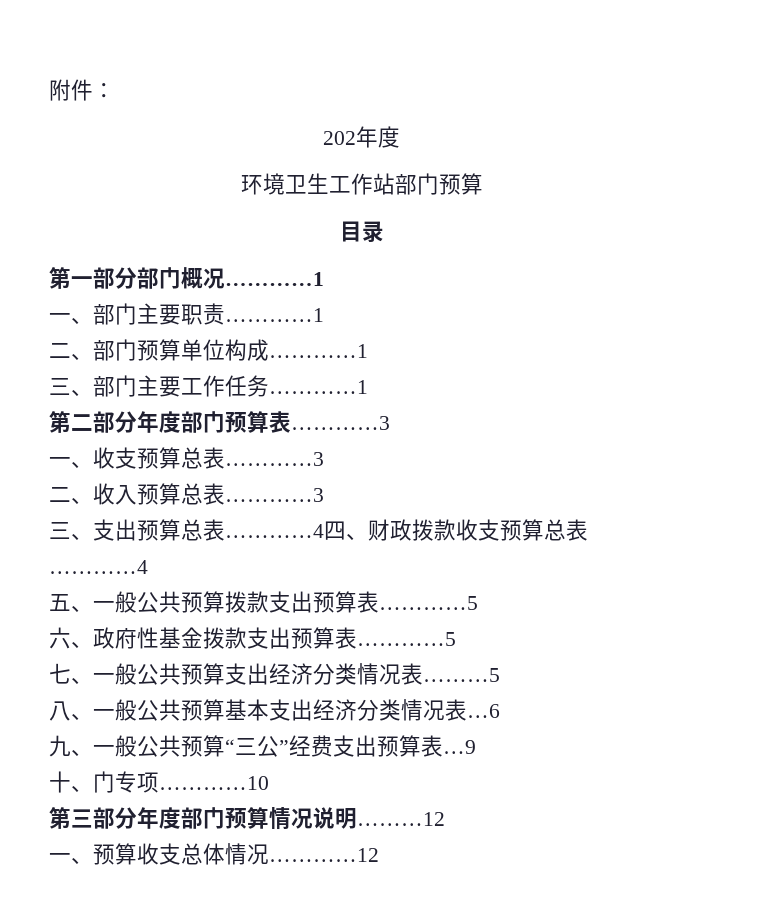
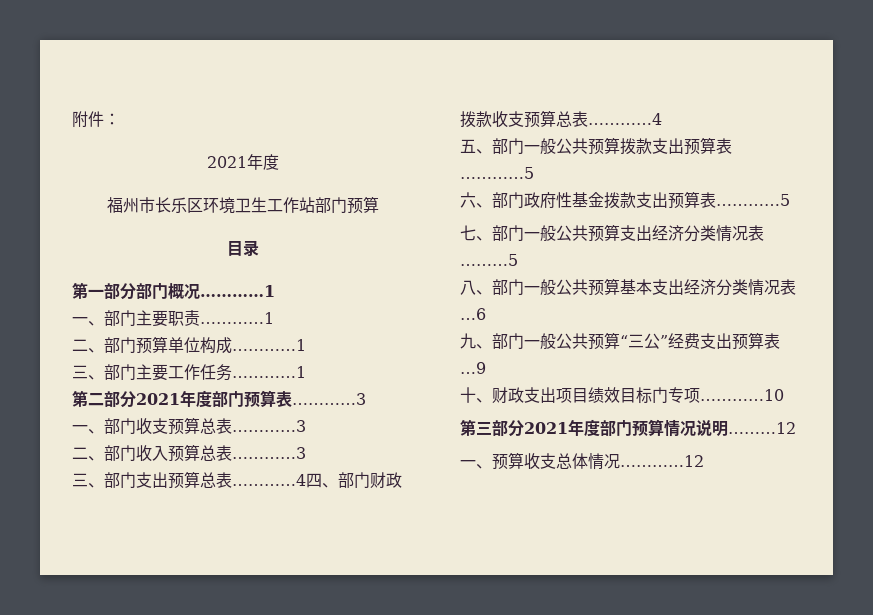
[323,131,356,145] 202 -> [206,156,247,168] 2021
(400, 137) none -> [106,197,203,213] 福州市长乐区
(137, 422) none -> [136,393,180,405] 2021
(93, 464) none -> [104,418,136,434] 部门
(93, 500) none -> [104,445,136,461] 部门
(93, 536) none -> [104,472,136,488] 部门
(368, 536) none -> [338,472,370,488] 部门
(93, 608) none -> [492,138,524,154] 部门
(93, 644) none -> [492,192,524,208] 部门
(93, 680) none -> [492,225,524,241] 部门
(93, 716) none -> [492,279,524,295] 部门
(93, 752) none -> [492,333,524,349] 部门
(93, 788) none -> [492,387,652,404] 财政支出项目绩效目标
(137, 818) none -> [524,422,568,434] 2021

